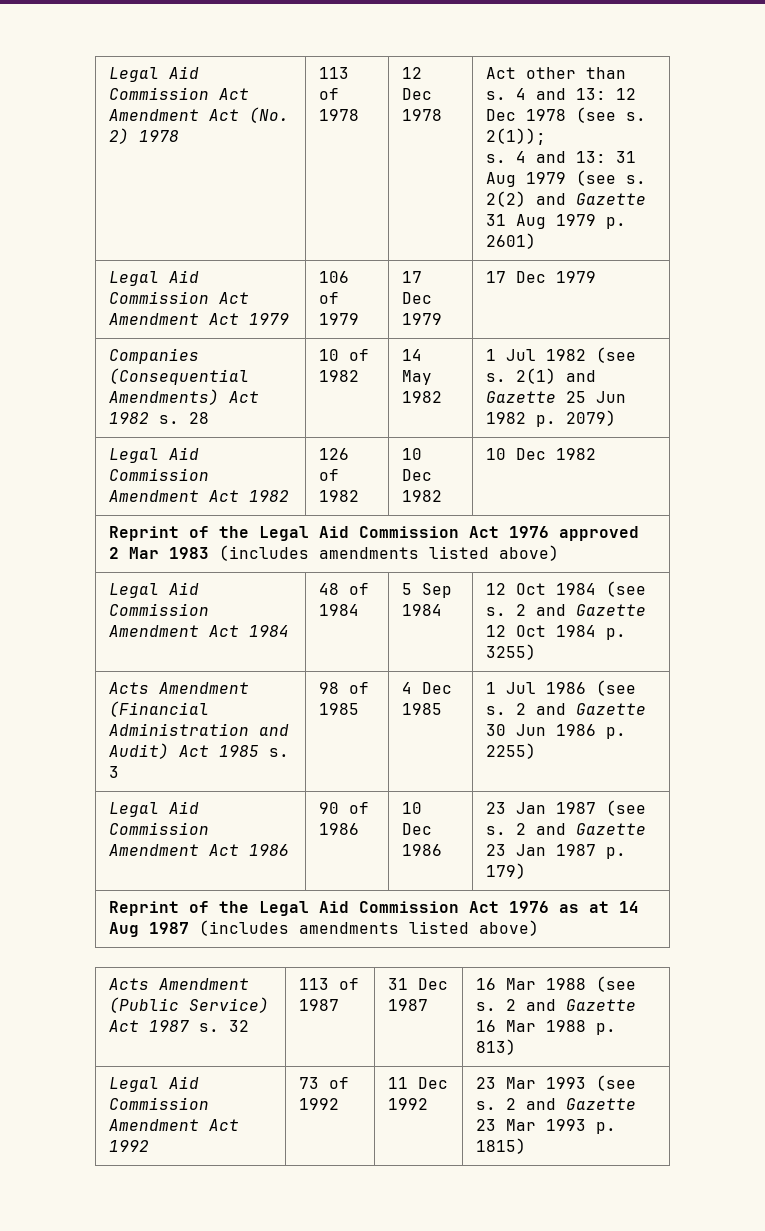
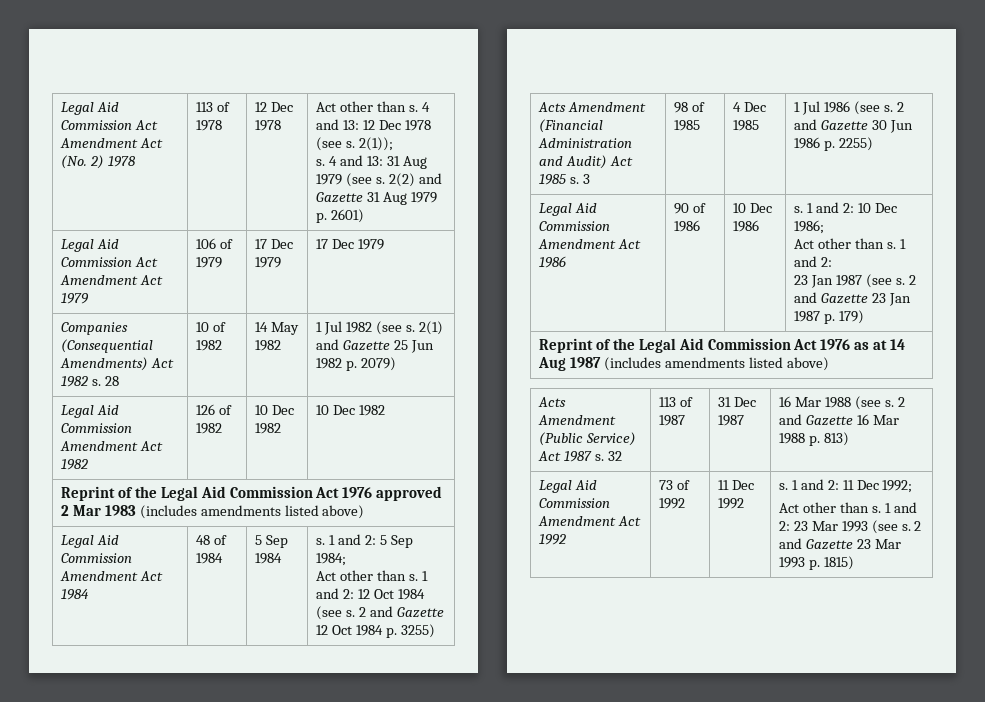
(443, 610) none -> [315,534,413,548] [315,553,346,566] [315,570,428,581] [315,588,354,599] s. 1 and 2: 5 Sep 1984; // Act other than s. 1 and 2:
(443, 850) none -> [793,202,897,213] [793,220,824,234] [793,238,906,249] [793,256,832,267] s. 1 and 2: 10 Dec 1986; // Act other than s. 1 and 2: //
(429, 1104) none -> [778,479,913,493] [778,502,917,513] [778,521,790,531] s. 1 and 2: 11 Dec 1992; // Act other than s. 1 and 2:

